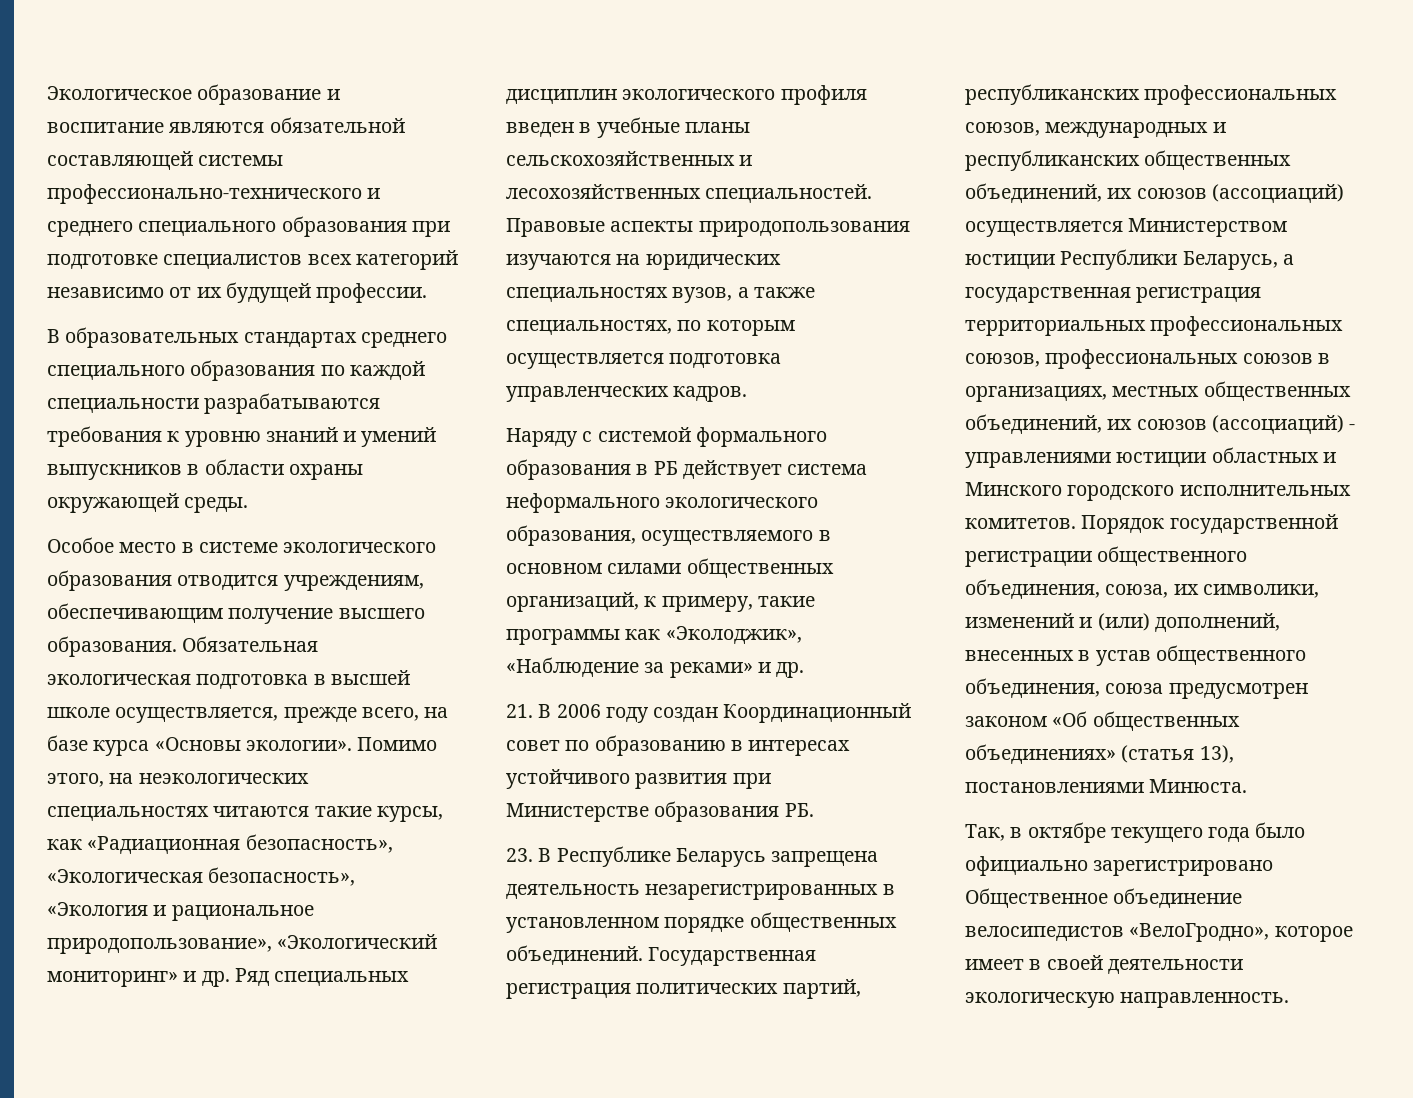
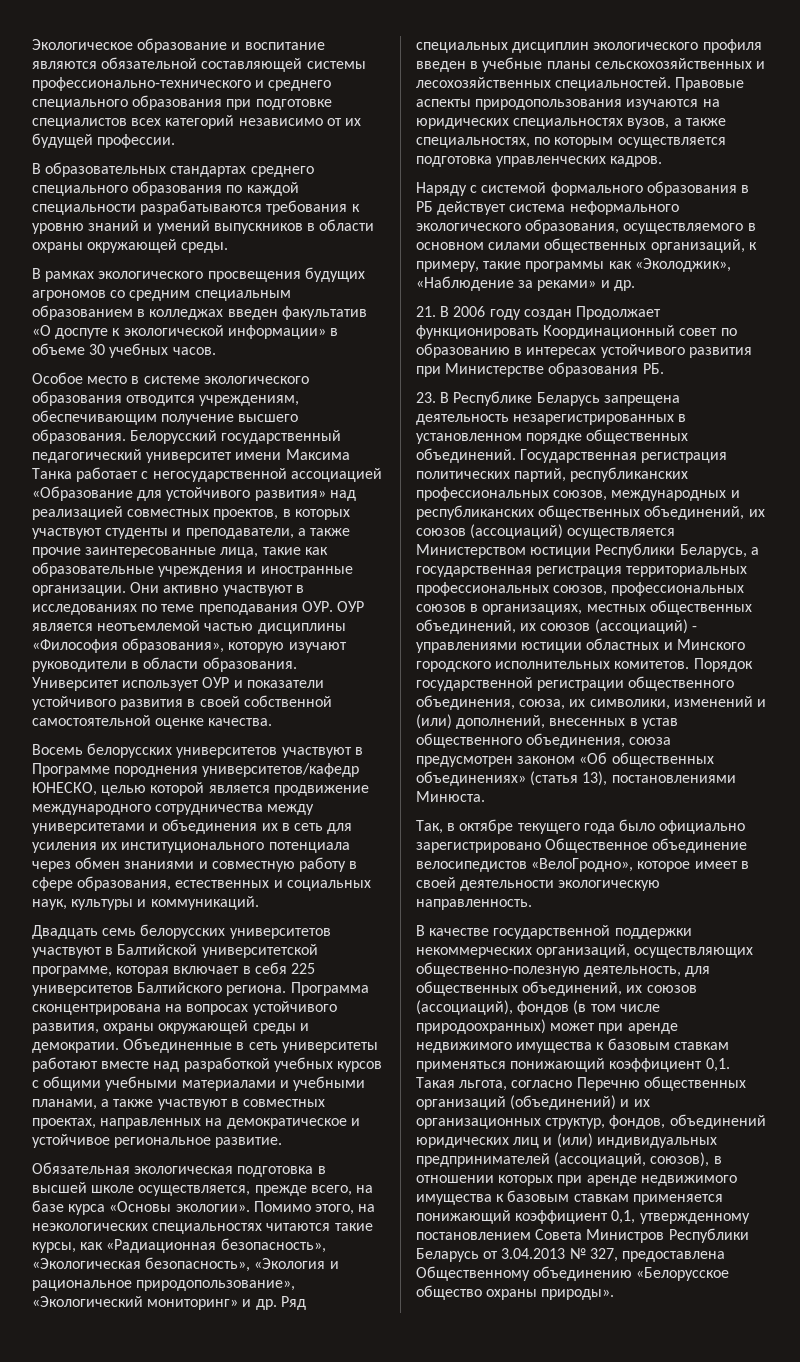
(249, 505) none -> [32,267,365,282] [32,290,291,301] [32,305,367,320] [32,325,338,339] [32,343,216,358] // В рамках экологического просвещения будущих агрономов со средним специальным образованием в колледжах введен факультатив «О доспуте к экологической информации» в объеме 30 учебных часов.
(177, 646) none -> [130,430,342,444] [32,449,350,463] [32,467,382,482] [32,486,356,501] [32,506,350,520] [32,528,350,539] [32,547,328,558] [32,562,353,577] [32,582,304,596] [32,601,364,615] [32,620,346,634] [32,638,347,653] [32,657,297,672] [32,677,324,691] [32,695,332,710] [32,715,273,729] [32,743,363,758] [32,763,360,777] [32,782,369,796] [32,804,315,815] [32,819,353,834] [32,842,350,853] [32,857,358,872] [32,876,371,891] [32,896,259,910] [32,924,331,939] [32,944,318,958] [32,962,315,977] [32,982,369,996] [32,1001,337,1015] [32,1020,309,1034] [32,1038,378,1053] [32,1057,382,1072] [32,1076,365,1091] [32,1099,325,1110] [32,1118,360,1129] [32,1134,283,1148] Белорусский государственный педагогический университет имени Максима Танка работает с негосударственной ассоциацией «Образование для устойчивого развития» над реализацией совместных проектов, в которых участвуют студенты и преподаватели, а также прочие заинтересованные лица, такие как образовательные учреждения и иностранные организации. Они активно участвуют в исследованиях по теме преподавания ОУР. ОУР является неотъемлемой частью дисциплины «Философия образования», которую изучают руководители в области образования. Университет использует ОУР и показатели устойчивого развития в своей собственной самостоятельной оценке качества. // Восемь белорусских университетов участвуют в Программе породнения университетов/кафедр ЮНЕСКО, целью которой является продвижение международного сотрудничества между университетами и объединения их в сеть для усиления их институционального потенциала через обмен знаниями и совместную работу в сфере образования, естественных и социальных наук, культуры и коммуникаций. // Двадцать семь белорусских университетов участвуют в Балтийской университетской программе, которая включает в себя 225 университетов Балтийского региона. Программа сконцентрирована на вопросах устойчивого развития, охраны окружающей среды и демократии. Объединенные в сеть университеты работают вместе над разработкой учебных курсов с общими учебными материалами и учебными планами, а также участвуют в совместных проектах, направленных на демократическое и устойчивое региональное развитие. //
(719, 714) none -> [575,306,661,320] [416,325,539,339] Продолжает функционировать
(1290, 1000) none -> [416,925,692,939] [416,944,754,958] [416,962,711,977] [416,981,697,996] [416,1000,660,1015] [416,1019,678,1034] [416,1038,729,1053] [416,1058,730,1072] [416,1076,746,1091] [416,1095,650,1110] [416,1114,766,1129] [416,1133,717,1148] [416,1152,722,1167] [416,1175,737,1186] [416,1190,723,1205] [416,1210,750,1224] [416,1228,749,1243] [416,1248,725,1262] [416,1266,730,1281] [416,1285,615,1300] // В качестве государственной поддержки некоммерческих организаций, осуществляющих общественно-полезную деятельность, для общественных объединений, их союзов (ассоциаций), фондов (в том числе природоохранных) может при аренде недвижимого имущества к базовым ставкам применяться понижающий коэффициент 0,1. Такая льгота, согласно Перечню общественных организаций (объединений) и их организационных структур, фондов, объединений юридических лиц и (или) индивидуальных предпринимателей (ассоциаций, союзов), в отношении которых при аренде недвижимого имущества к базовым ставкам применяется понижающий коэффициент 0,1, утвержденному постановлением Совета Министров Республики Беларусь от 3.04.2013 № 327, предоставлена Общественному объединению «Белорусское общество охраны природы».

